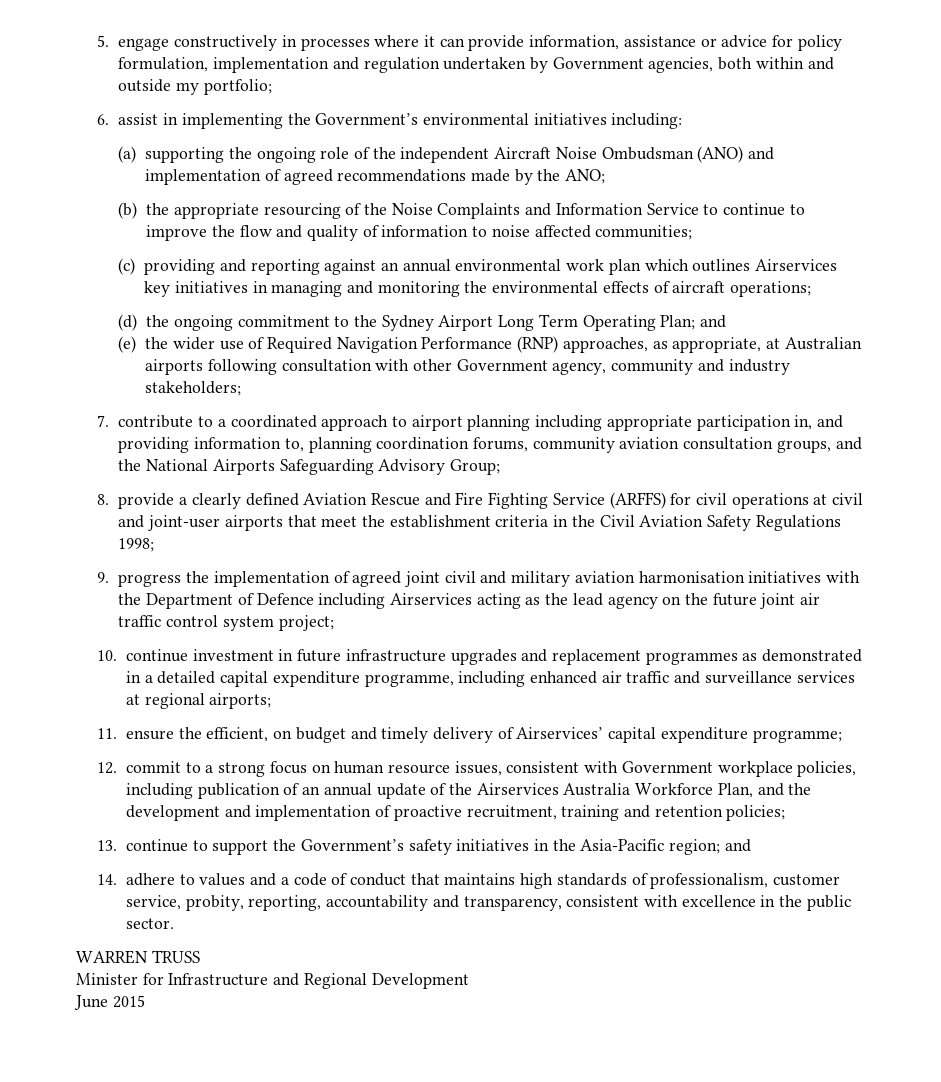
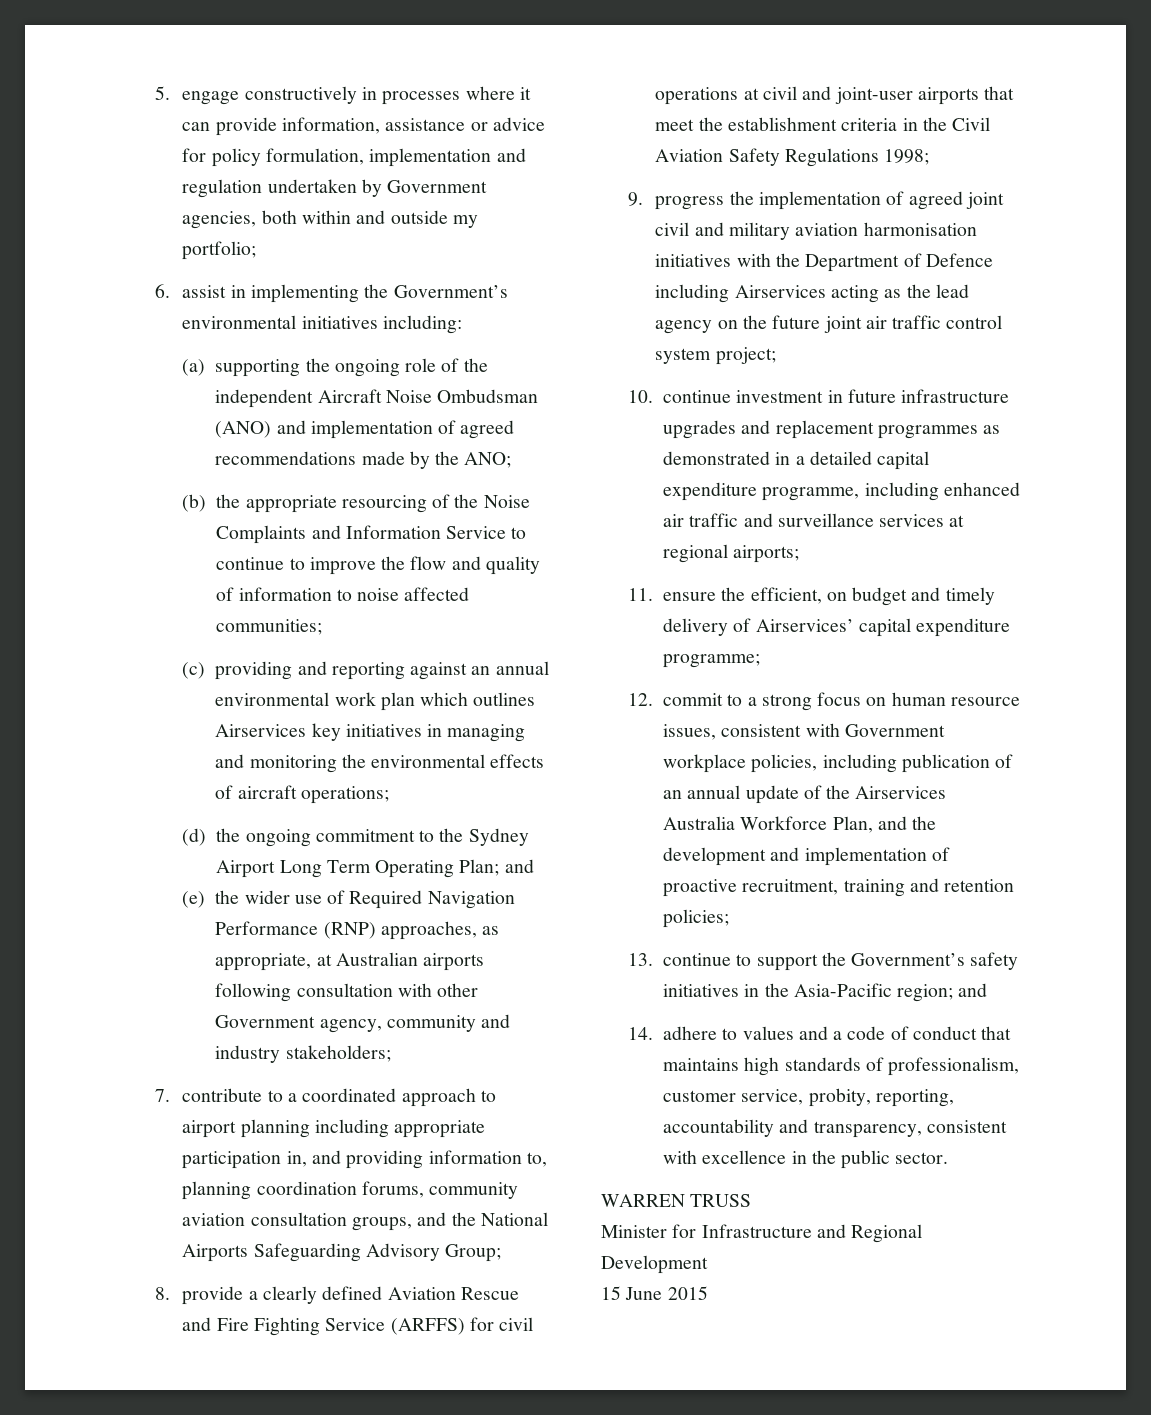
(469, 981) none -> [601,1286,621,1300] 15

